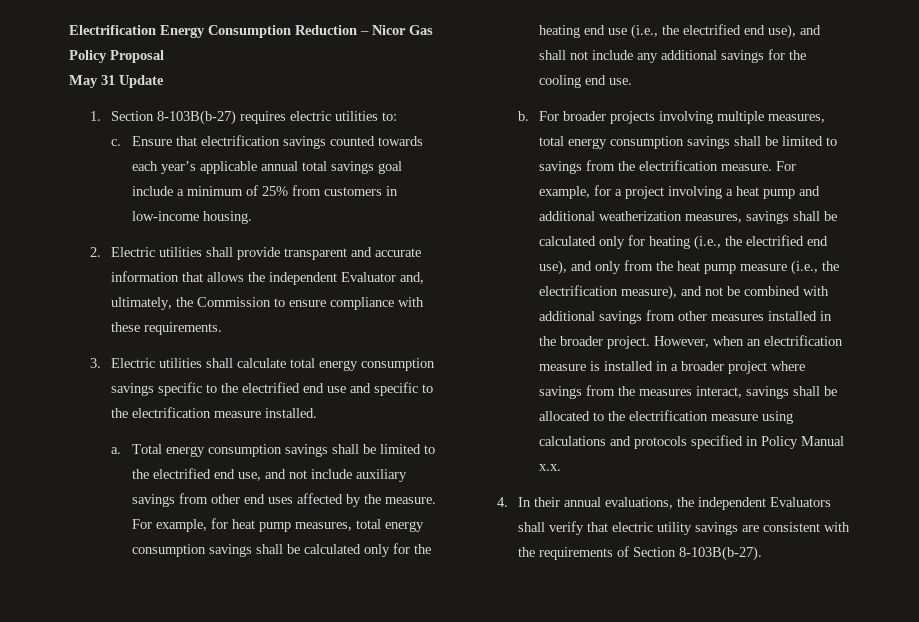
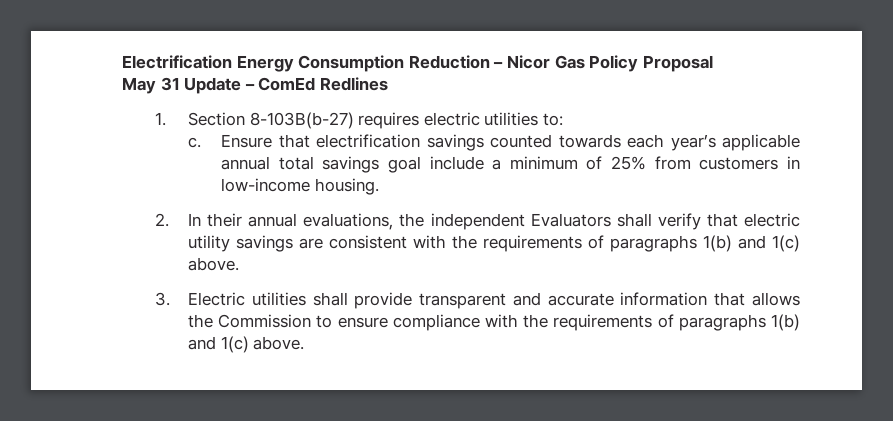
(164, 81) none -> [244,77,388,91] – ComEd Redlines
[111,247,422,260] [111,271,425,285] [111,297,425,310] [111,322,223,335] [90,358,436,371] [111,382,434,396] [111,407,318,418] [111,444,436,457] [132,468,408,482] [132,493,437,507] [132,518,425,532] [132,543,432,557] [539,24,822,39] [539,49,807,63] [539,75,633,88] [518,111,826,124] [539,136,838,149] [539,160,797,174] [539,185,821,199] [539,211,838,224] [539,235,829,250] [539,260,840,275] [539,285,830,300] [539,310,833,324] [539,335,844,349] [539,361,806,374] [539,385,838,399] [539,410,794,424] [539,435,845,449] [539,464,562,471] [497,497,509,507] Electric utilities shall provide transparent and accurate information that allows the independent Evaluator and, ultimately, the Commission to ensure compliance with these requirements. // 3. Electric utilities shall calculate total energy consumption savings specific to the electrified end use and specific to the electrification measure installed. // a. Total energy consumption savings shall be limited to the electrified end use, and not include auxiliary savings from other end uses affected by the measure. For example, for heat pump measures, total energy consumption savings shall be calculated only for the heating end use (i.e., the electrified end use), and shall not include any additional savings for the cooling end use. // b. For broader projects involving multiple measures, total energy consumption savings shall be limited to savings from the electrification measure. For example, for a project involving a heat pump and additional weatherization measures, savings shall be calculated only for heating (i.e., the electrified end use), and only from the heat pump measure (i.e., the electrification measure), and not be combined with additional savings from other measures installed in the broader project. However, when an electrification measure is installed in a broader project where savings from the measures interact, savings shall be allocated to the electrification measure using calculations and protocols specified in Policy Manual x.x. // 4. -> (170, 220) none
[633,546,763,561] Section 8-103B(b-27). -> [610,235,800,252] [188,257,240,271] [155,292,800,309] [188,314,800,331] [188,336,305,353] paragraphs 1(b) and 1(c) above. // 3. Electric utilities shall provide transparent and accurate information that allows the Commission to ensure compliance with the requirements of paragraphs 1(b) and 1(c) above.

